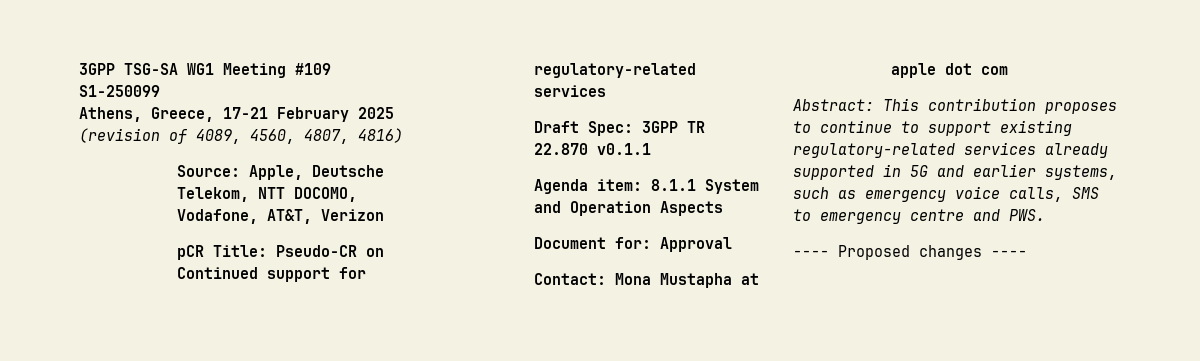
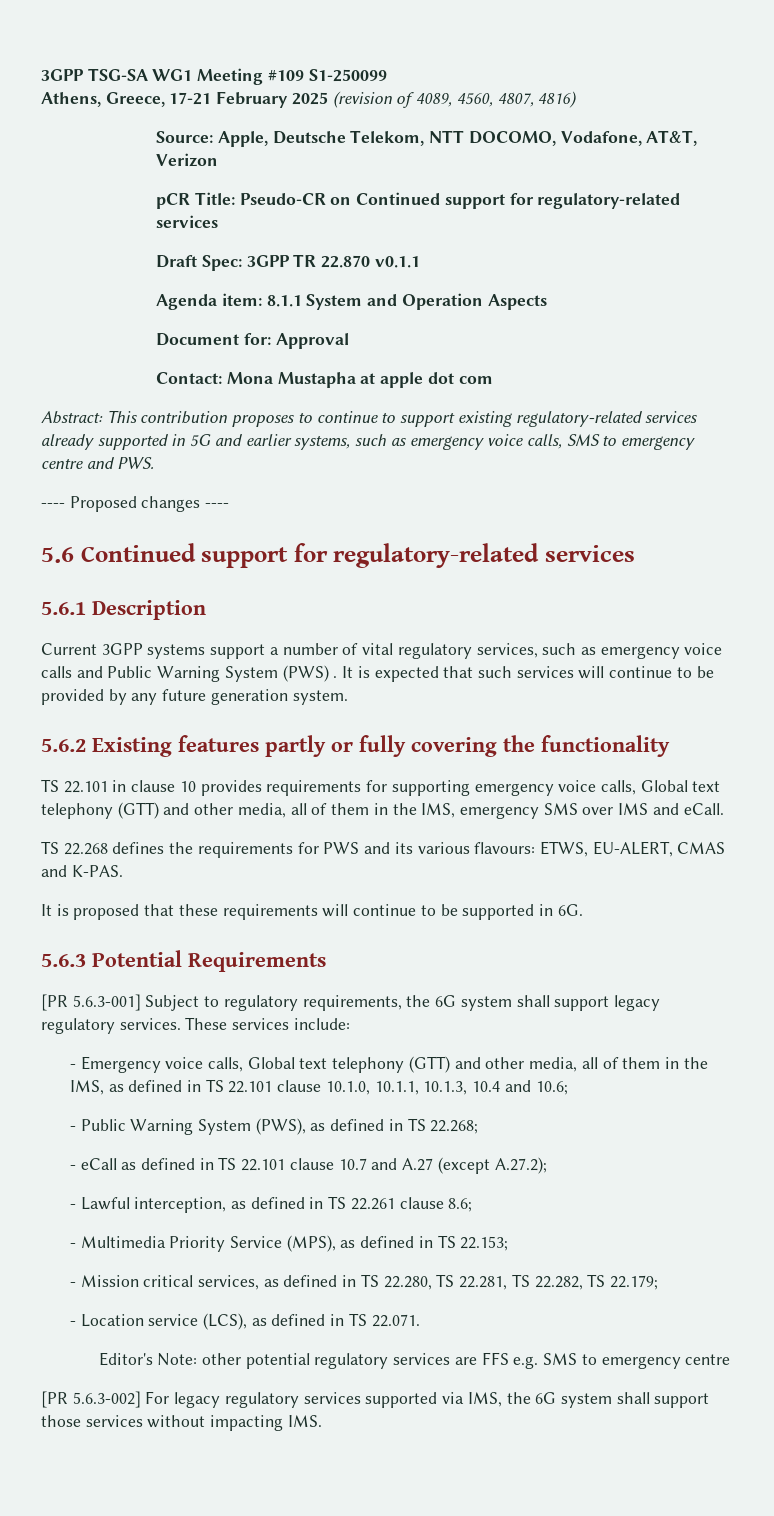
(1027, 253) none -> [41,543,636,568] [41,600,206,620] [41,643,723,659] [41,665,714,682] [41,689,348,705] [41,735,670,757] [41,779,721,796] [41,802,724,819] [41,841,726,858] [41,865,123,877] [41,904,583,920] [41,950,326,972] [41,994,660,1011] [41,1017,350,1034] [69,1056,708,1073] [69,1079,568,1095] [69,1118,479,1135] [69,1157,547,1174] [69,1196,473,1213] [69,1235,509,1252] [69,1274,658,1290] [69,1313,420,1330] [98,1352,731,1369] [41,1391,710,1408] [41,1415,322,1431] // 5.6 Continued support for regulatory-related services // 5.6.1 Description // Current 3GPP systems support a number of vital regulatory services, such as emergency voice calls and Public Warning System (PWS) . It is expected that such services will continue to be provided by any future generation system. // 5.6.2 Existing features partly or fully covering the functionality // TS 22.101 in clause 10 provides requirements for supporting emergency voice calls, Global text telephony (GTT) and other media, all of them in the IMS, emergency SMS over IMS and eCall. // TS 22.268 defines the requirements for PWS and its various flavours: ETWS, EU-ALERT, CMAS and K-PAS. // It is proposed that these requirements will continue to be supported in 6G. // 5.6.3 Potential Requirements // [PR 5.6.3-001] Subject to regulatory requirements, the 6G system shall support legacy regulatory services. These services include: // - Emergency voice calls, Global text telephony (GTT) and other media, all of them in the IMS, as defined in TS 22.101 clause 10.1.0, 10.1.1, 10.1.3, 10.4 and 10.6; // - Public Warning System (PWS), as defined in TS 22.268; // - eCall as defined in TS 22.101 clause 10.7 and A.27 (except A.27.2); // - Lawful interception, as defined in TS 22.261 clause 8.6; // - Multimedia Priority Service (MPS), as defined in TS 22.153; // - Mission critical services, as defined in TS 22.280, TS 22.281, TS 22.282, TS 22.179; // - Location service (LCS), as defined in TS 22.071. // Editor's Note: other potential regulatory services are FFS e.g. SMS to emergency centre // [PR 5.6.3-002] For legacy regulatory services supported via IMS, the 6G system shall support those services without impacting IMS.

